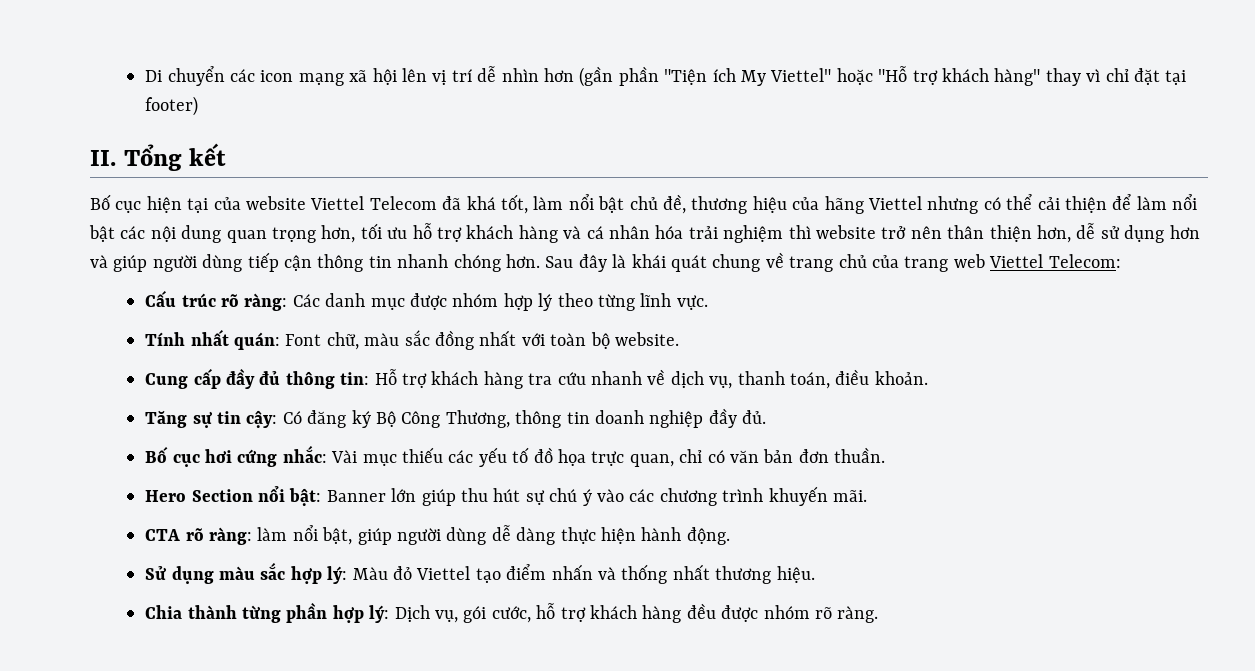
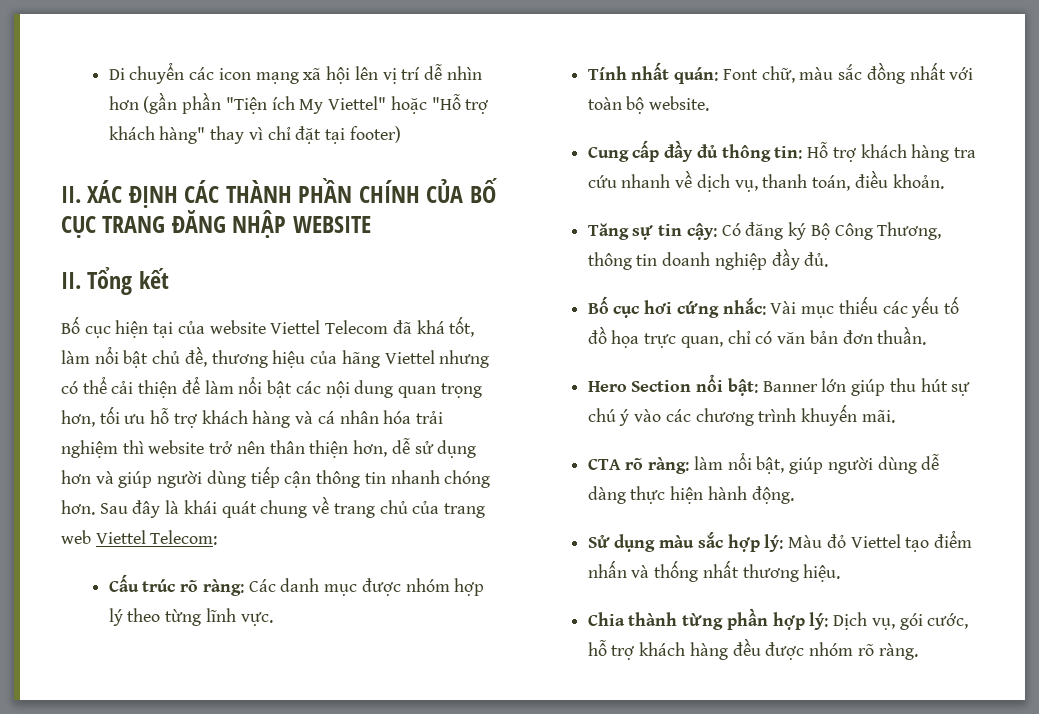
(199, 106) none -> [61,178,497,208] [61,210,371,238] // II. XÁC ĐỊNH CÁC THÀNH PHẦN CHÍNH CỦA BỐ CỤC TRANG ĐĂNG NHẬP WEBSITE

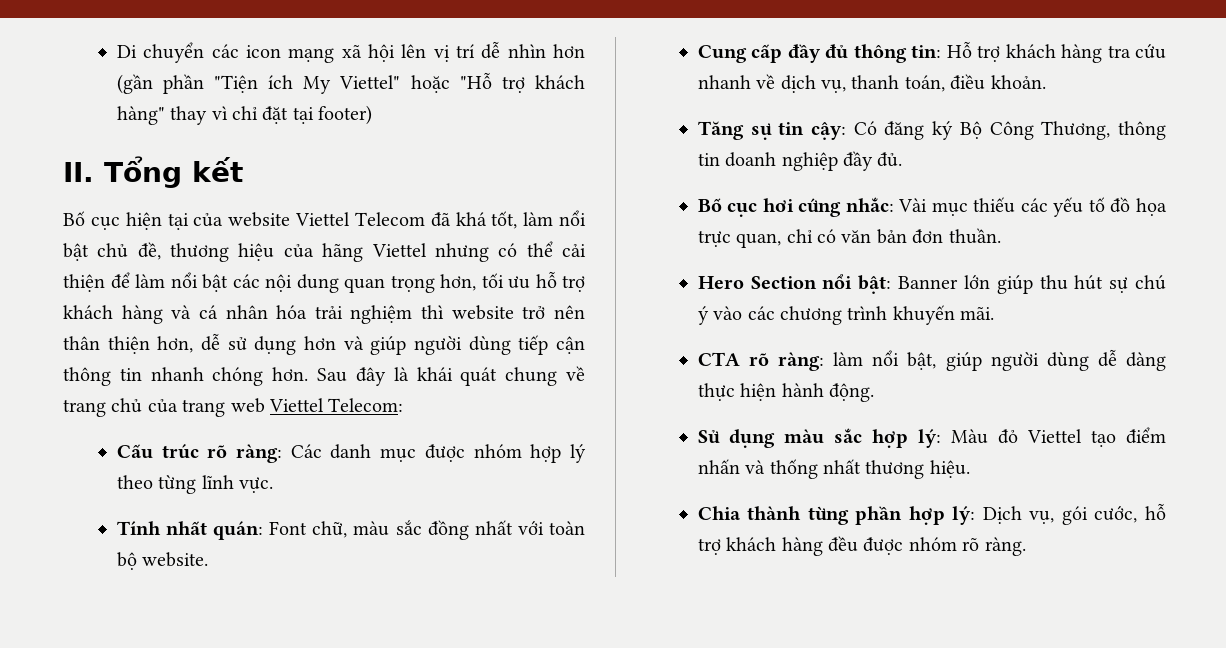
[61,178,497,208] [61,210,371,238] // II. XÁC ĐỊNH CÁC THÀNH PHẦN CHÍNH CỦA BỐ CỤC TRANG ĐĂNG NHẬP WEBSITE -> (373, 115) none

